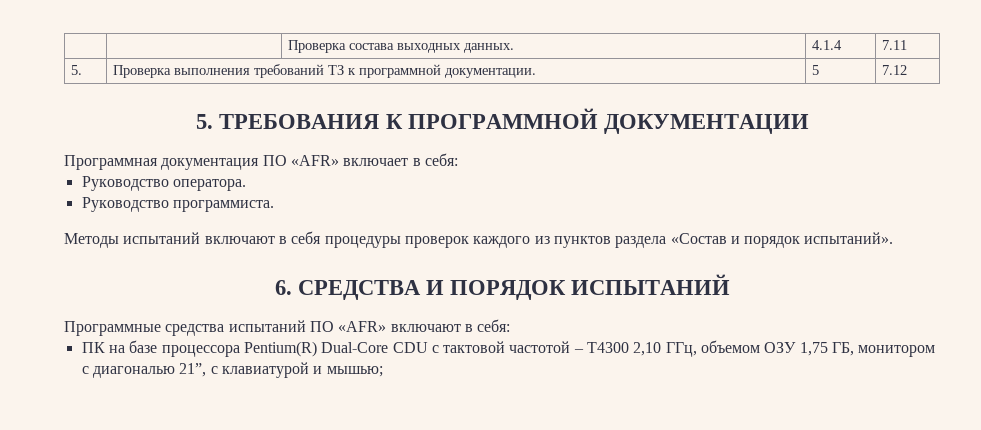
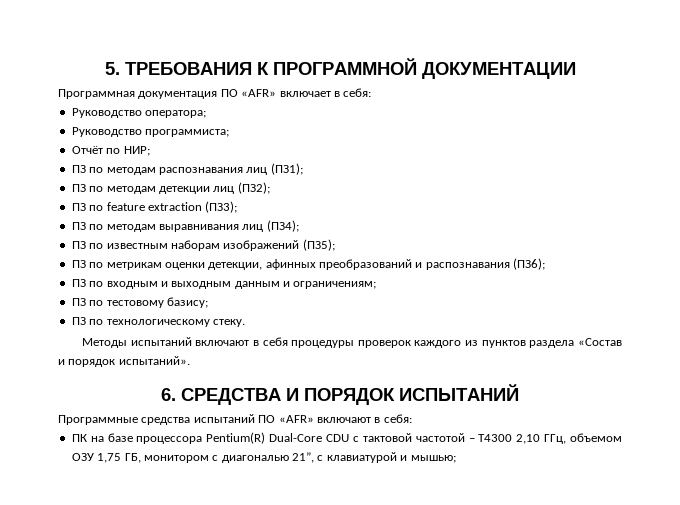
[288,40,515,53] [812,40,843,50] [882,40,908,50] [71,65,83,75] [113,64,537,78] [812,65,820,75] [882,65,908,75] | | Проверка состава выходных данных. | 4.1.4 | 7.11 // 5. | Проверка выполнения требований ТЗ к программной документации. | 5 | 7.12 // -> (104, 68) none
[172,179,246,191] [81,197,274,212] оператора. // Руководство программиста. -> [145,110,207,118] [71,127,230,137] [71,146,150,156] [71,163,303,175] [71,182,270,194] [71,201,238,213] [71,220,299,232] [71,239,335,251] [71,258,546,270] [71,279,377,289] [71,297,208,308] [71,317,245,327] оператора; // Руководство программиста; // Отчёт по НИР; // ПЗ по методам распознавания лиц (ПЗ1); // ПЗ по методам детекции лиц (ПЗ2); // ПЗ по feature extraction (ПЗ3); // ПЗ по методам выравнивания лиц (ПЗ4); // ПЗ по известным наборам изображений (ПЗ5); // ПЗ по метрикам оценки детекции, афинных преобразований и распознавания (ПЗ6); // ПЗ по входным и выходным данным и ограничениям; // ПЗ по тестовому базису; // ПЗ по технологическому стеку.

